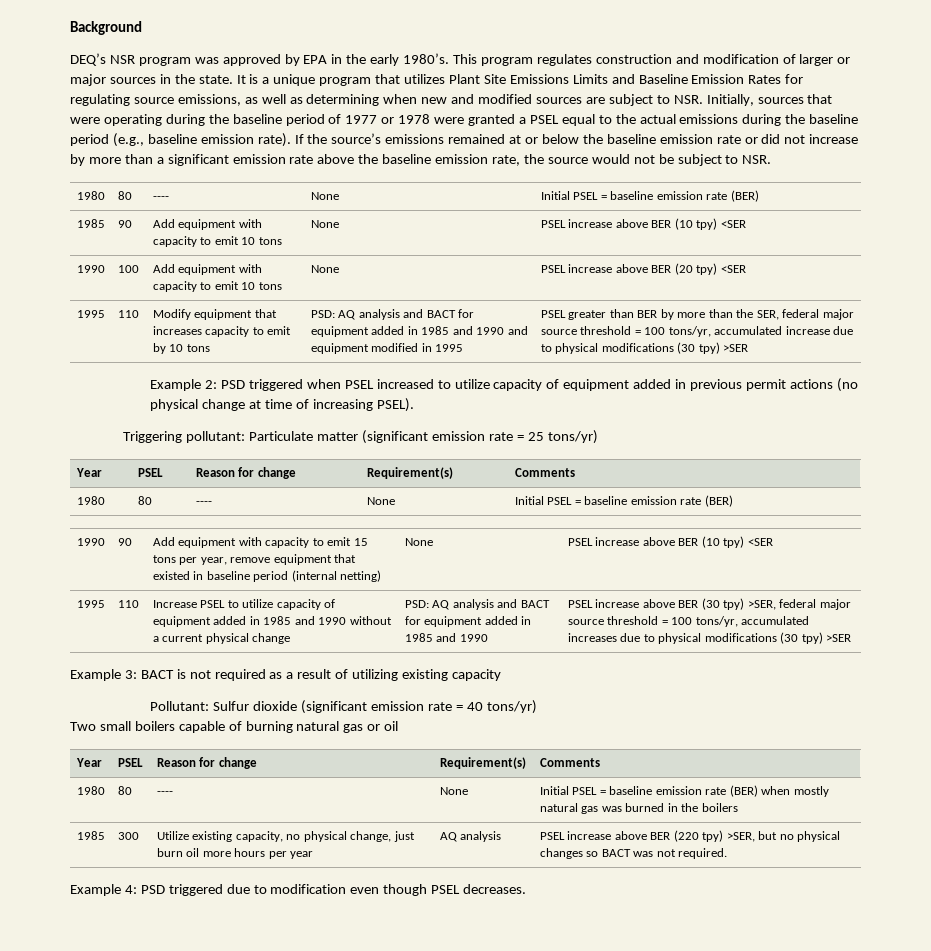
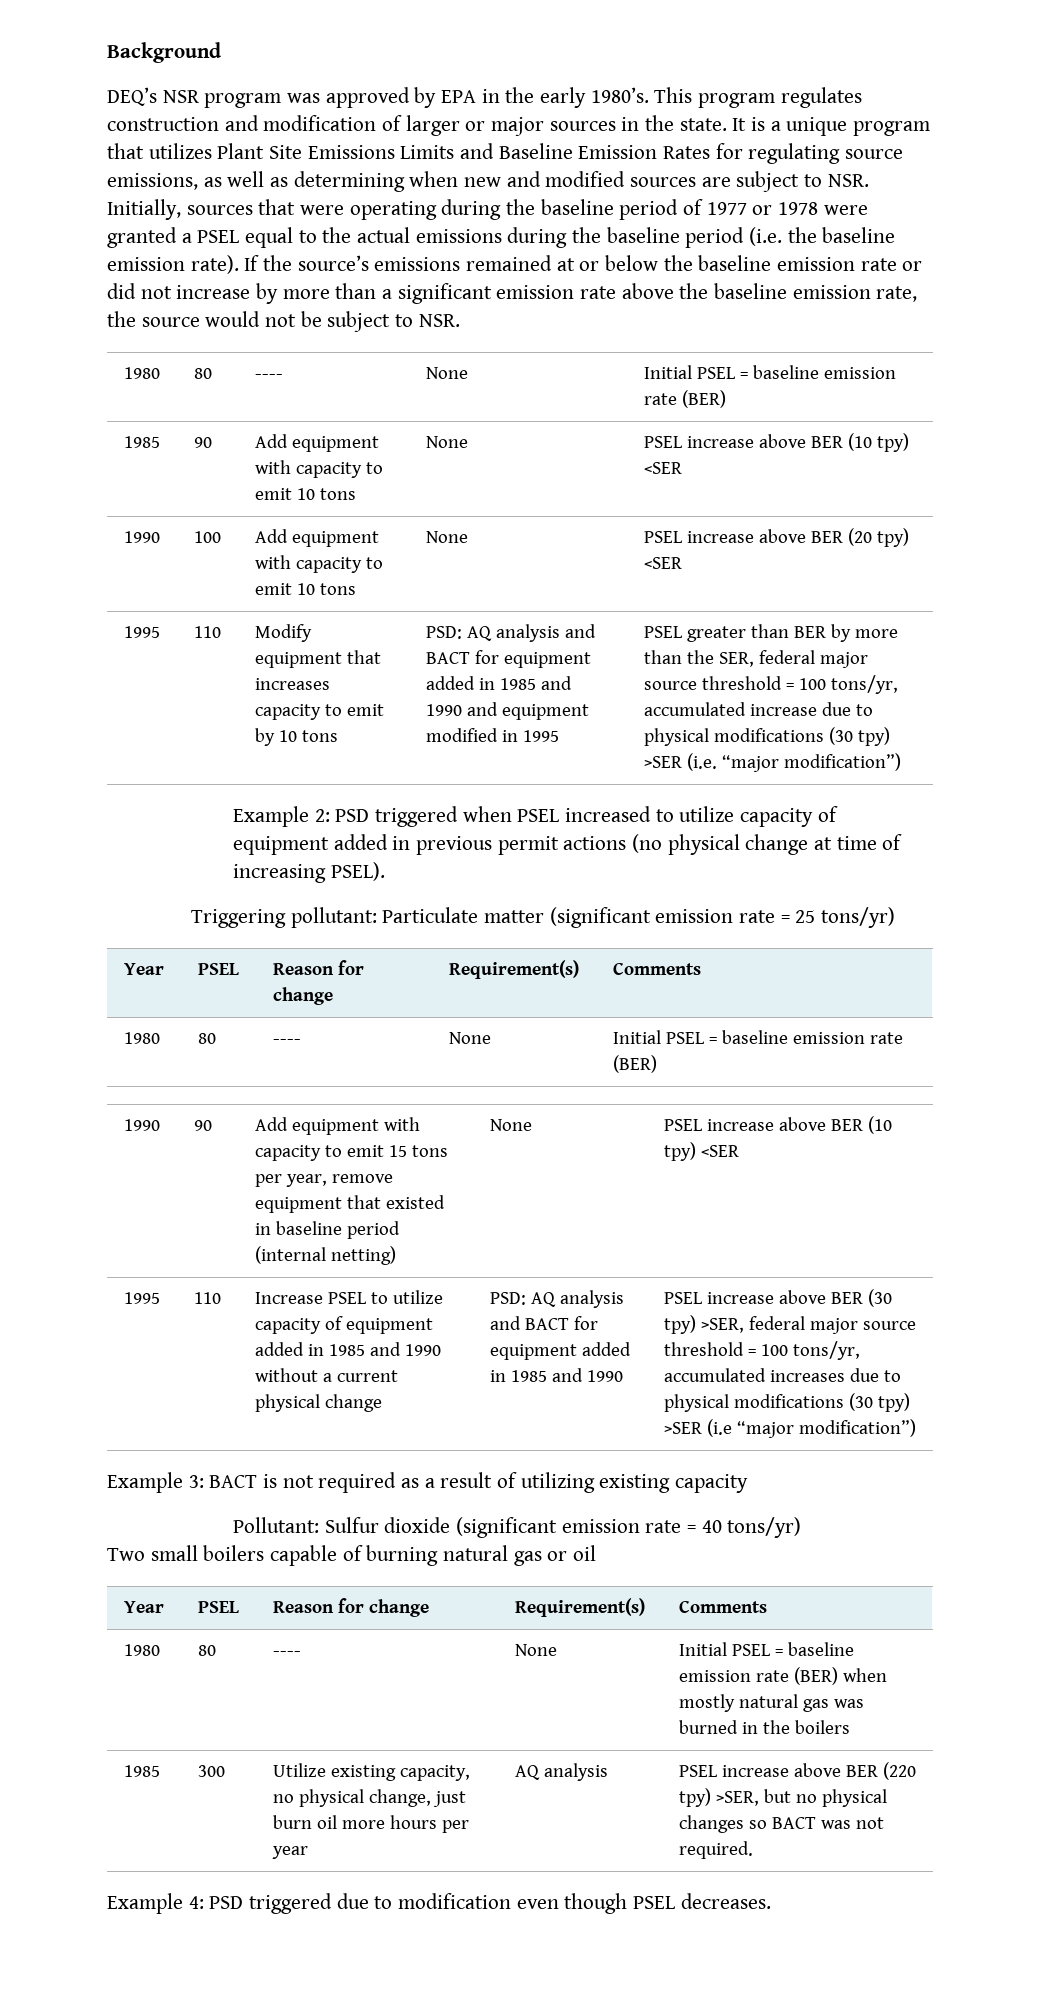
[112,133,144,147] (e.g., -> [749,227,817,246] (i.e. the
(749, 348) none -> [686,753,901,772] (i.e. “major modification”)
(852, 638) none -> [706,1419,916,1438] (i.e “major modification”)

